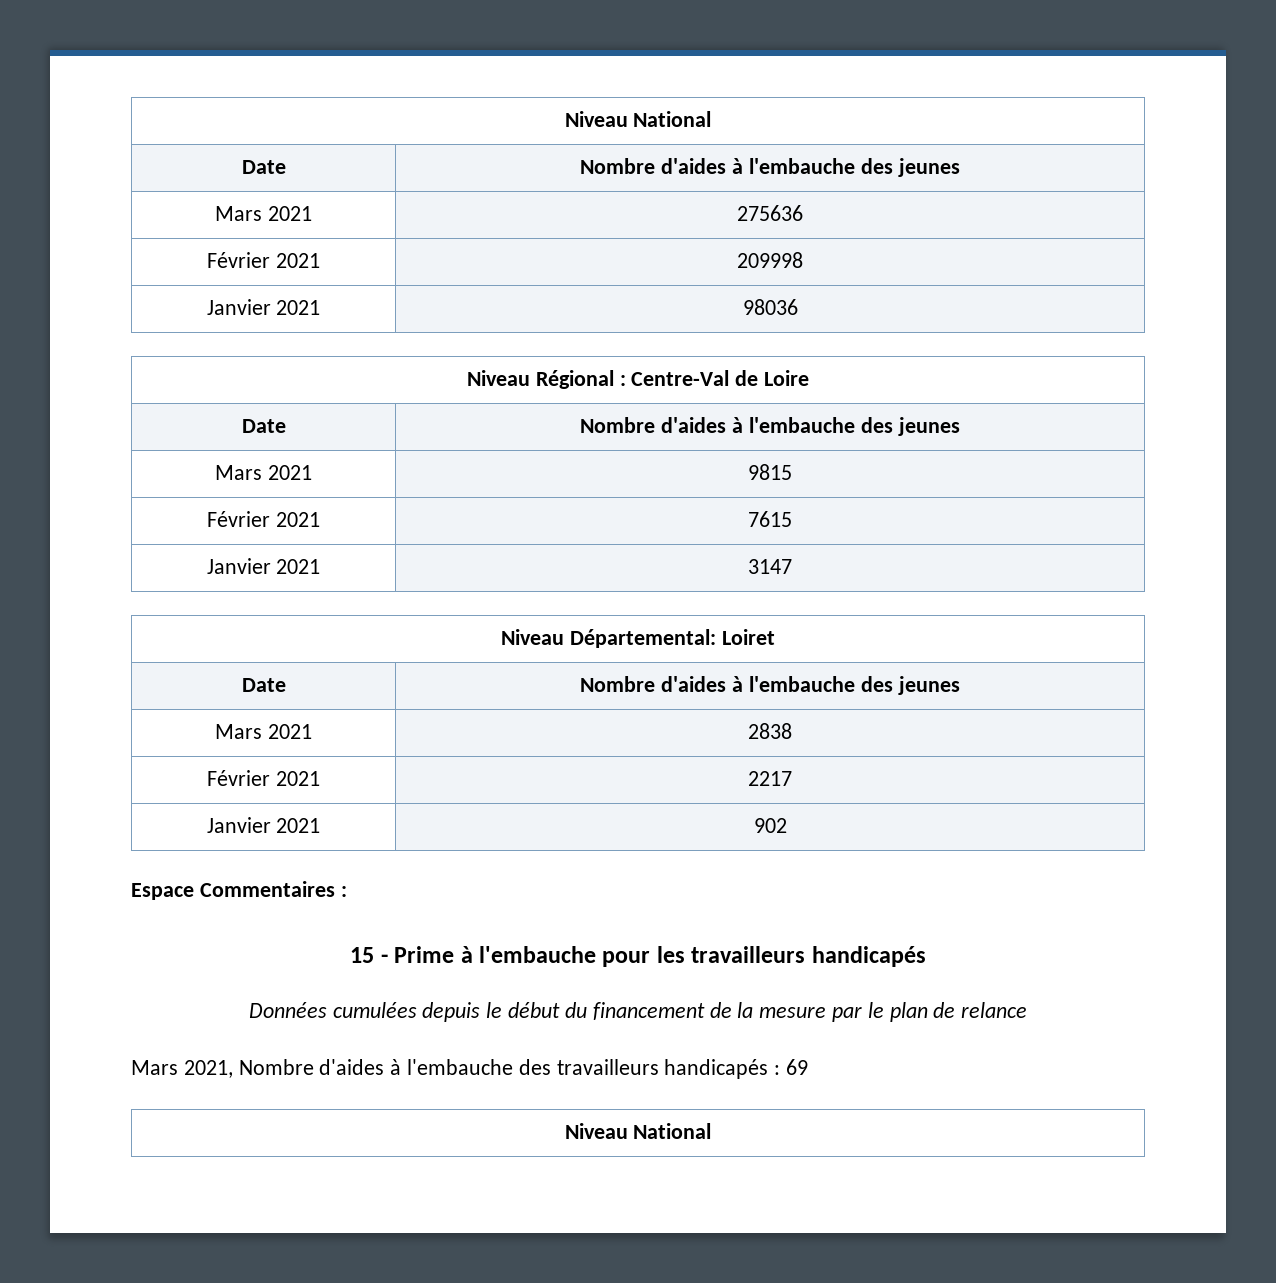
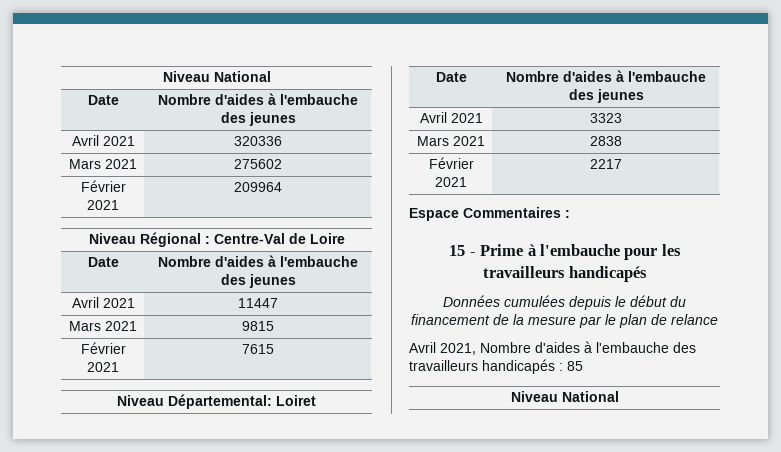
[215,206,312,221] [737,205,803,221] [207,252,320,268] [737,252,803,268] [206,299,321,315] [742,299,798,315] // Mars 2021 | 275636 // Février 2021 | 209998 // Janvier 2021 | 98036 -> [71,135,135,146] [234,136,282,146] [69,159,137,169] [234,159,282,169] [80,180,126,192] [87,200,119,210] [234,182,282,192] // Avril 2021 | 320336 // Mars 2021 | 275602 // Février 2021 | 209964
(960, 426) none -> [71,297,135,308] [238,298,278,308] // Avril 2021 | 11447
[206,558,321,574] [748,559,792,574] // Janvier 2021 | 3147 -> (274, 349) none
(960, 685) none -> [419,112,483,123] [590,113,622,123] // Avril 2021 | 3323
[206,817,321,833] [753,818,787,833] // Janvier 2021 | 902 -> (622, 164) none
[131,1060,178,1075] Mars -> [409,342,436,353] Avril
[786,1059,809,1075] 69 -> [567,361,583,371] 85

